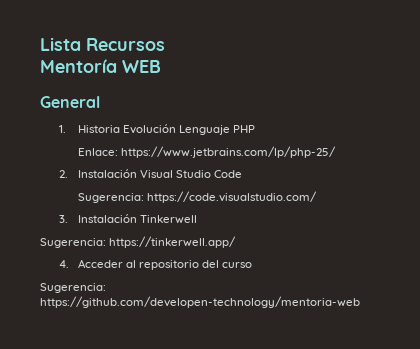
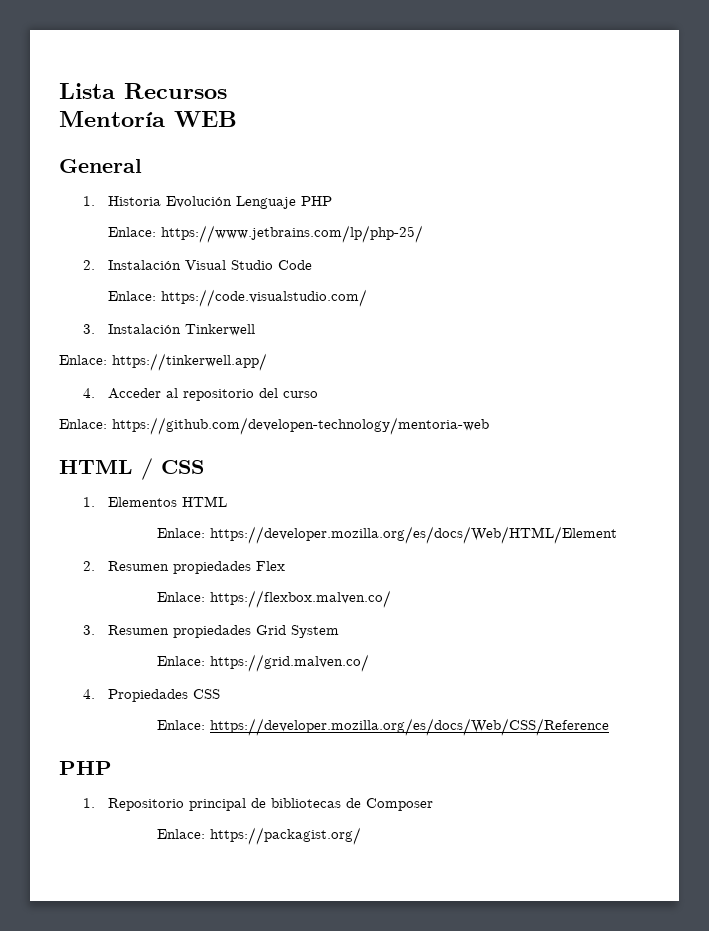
[77,193,144,203] Sugerencia: -> [107,291,156,301] Enlace:
[40,238,106,248] Sugerencia: -> [59,355,107,365] Enlace:
[40,283,106,293] Sugerencia: -> [59,419,107,429] Enlace:
(360, 302) none -> [59,458,204,480] [83,496,227,507] [156,526,617,544] [83,561,285,574] [156,590,391,608] [83,625,339,638] [156,654,369,672] [83,689,220,702] [156,718,609,736] [59,761,112,775] [83,798,433,811] [156,827,361,845] // HTML / CSS // 1. Elementos HTML // Enlace: https://developer.mozilla.org/es/docs/Web/HTML/Element // 2. Resumen propiedades Flex // Enlace: https://flexbox.malven.co/ // 3. Resumen propiedades Grid System // Enlace: https://grid.malven.co/ // 4. Propiedades CSS // Enlace: https://developer.mozilla.org/es/docs/Web/CSS/Reference // PHP // 1. Repositorio principal de bibliotecas de Composer // Enlace: https://packagist.org/

